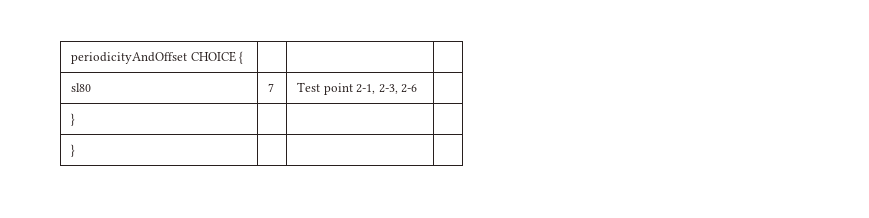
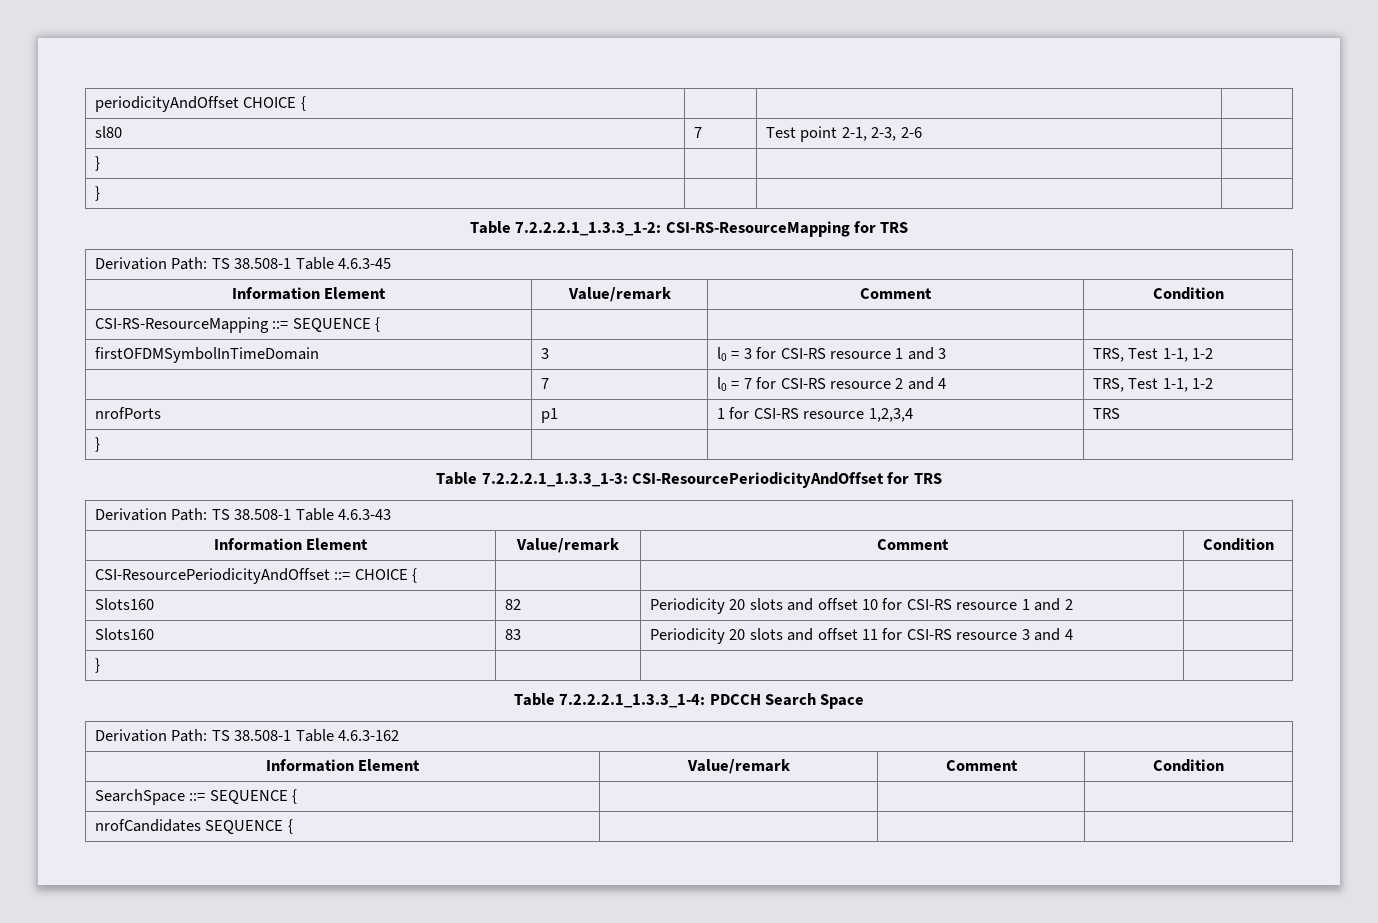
(75, 150) none -> [469,221,909,237] [94,257,391,270] [231,287,387,300] [567,287,671,302] [859,288,932,299] [1152,287,1224,300] [94,317,381,333] [94,347,319,363] [540,348,549,359] [716,347,947,361] [1092,348,1214,362] [540,378,549,389] [716,377,947,391] [1092,378,1214,392] [94,407,161,419] [540,408,558,423] [716,407,913,422] [1092,408,1120,419] [94,437,100,452] [436,472,942,488] [94,508,391,521] [213,538,369,551] [516,538,619,553] [876,539,949,550] [1202,538,1274,551] [94,568,418,584] [94,598,154,610] [504,599,521,610] [649,598,1073,614] [94,628,154,640] [504,629,521,640] [649,628,1073,644] [94,658,100,673] [513,693,865,709] [94,729,399,742] [265,759,421,772] [686,759,790,774] [945,760,1018,771] [1153,759,1224,772] [94,789,298,805] [94,819,293,834] // Table 7.2.2.2.1_1.3.3_1-2: CSI-RS-ResourceMapping for TRS // Derivation Path: TS 38.508-1 Table 4.6.3-45 // Information Element | Value/remark | Comment | Condition // CSI-RS-ResourceMapping ::= SEQUENCE { | | | // firstOFDMSymbolInTimeDomain | 3 | l0 = 3 for CSI-RS resource 1 and 3 | TRS, Test 1-1, 1-2 // | 7 | l0 = 7 for CSI-RS resource 2 and 4 | TRS, Test 1-1, 1-2 // nrofPorts | p1 | 1 for CSI-RS resource 1,2,3,4 | TRS // } | | | // Table 7.2.2.2.1_1.3.3_1-3: CSI-ResourcePeriodicityAndOffset for TRS // Derivation Path: TS 38.508-1 Table 4.6.3-43 // Information Element | Value/remark | Comment | Condition // CSI-ResourcePeriodicityAndOffset ::= CHOICE { | | | // Slots160 | 82 | Periodicity 20 slots and offset 10 for CSI-RS resource 1 and 2 | // Slots160 | 83 | Periodicity 20 slots and offset 11 for CSI-RS resource 3 and 4 | // } | | | // Table 7.2.2.2.1_1.3.3_1-4: PDCCH Search Space // Derivation Path: TS 38.508-1 Table 4.6.3-162 // Information Element | Value/remark | Comment | Condition // SearchSpace ::= SEQUENCE { | | | // nrofCandidates SEQUENCE { | | |

